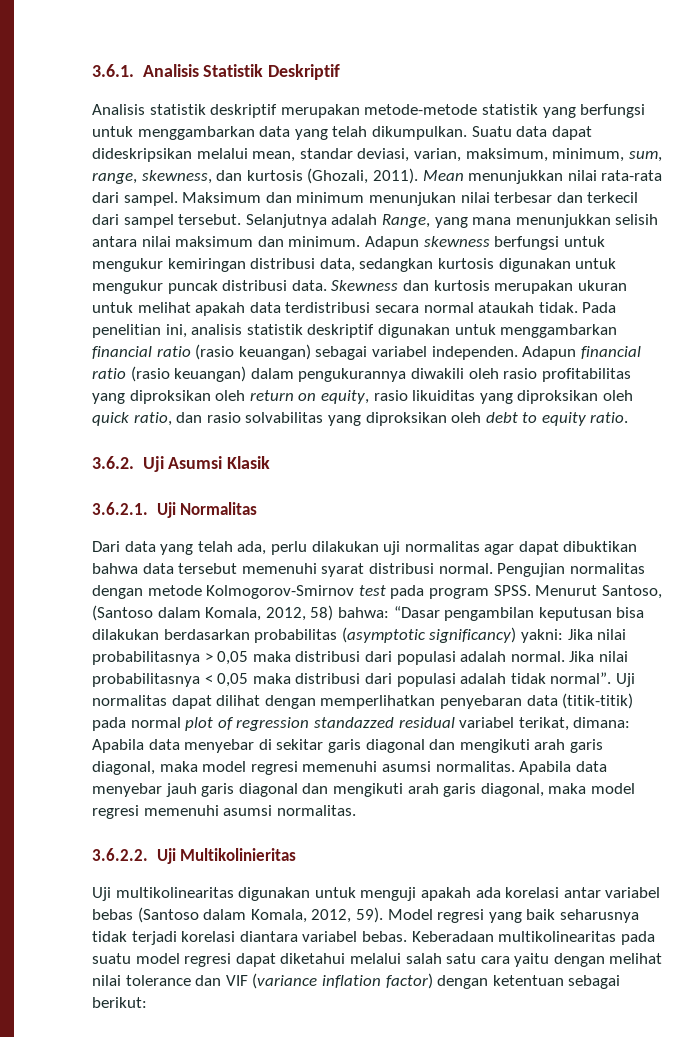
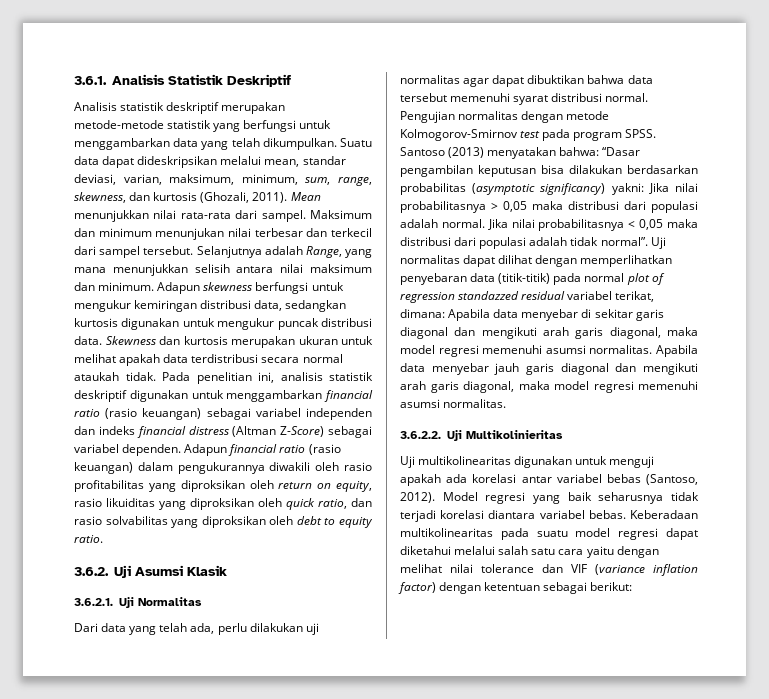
[431,346,518,360] independen. -> [306,408,372,420] [74,426,372,438] [74,444,182,456] independen dan indeks financial distress (Altman Z-Score) sebagai variabel dependen.
[535,585,662,599] [92,605,334,621] Menurut Santoso, (Santoso dalam Komala, 2012, 58) -> [400,147,557,159] Santoso (2013) menyatakan
[137,907,383,923] (Santoso dalam Komala, 2012, 59). -> [646,474,698,485] [400,492,435,503] (Santoso, 2012).

